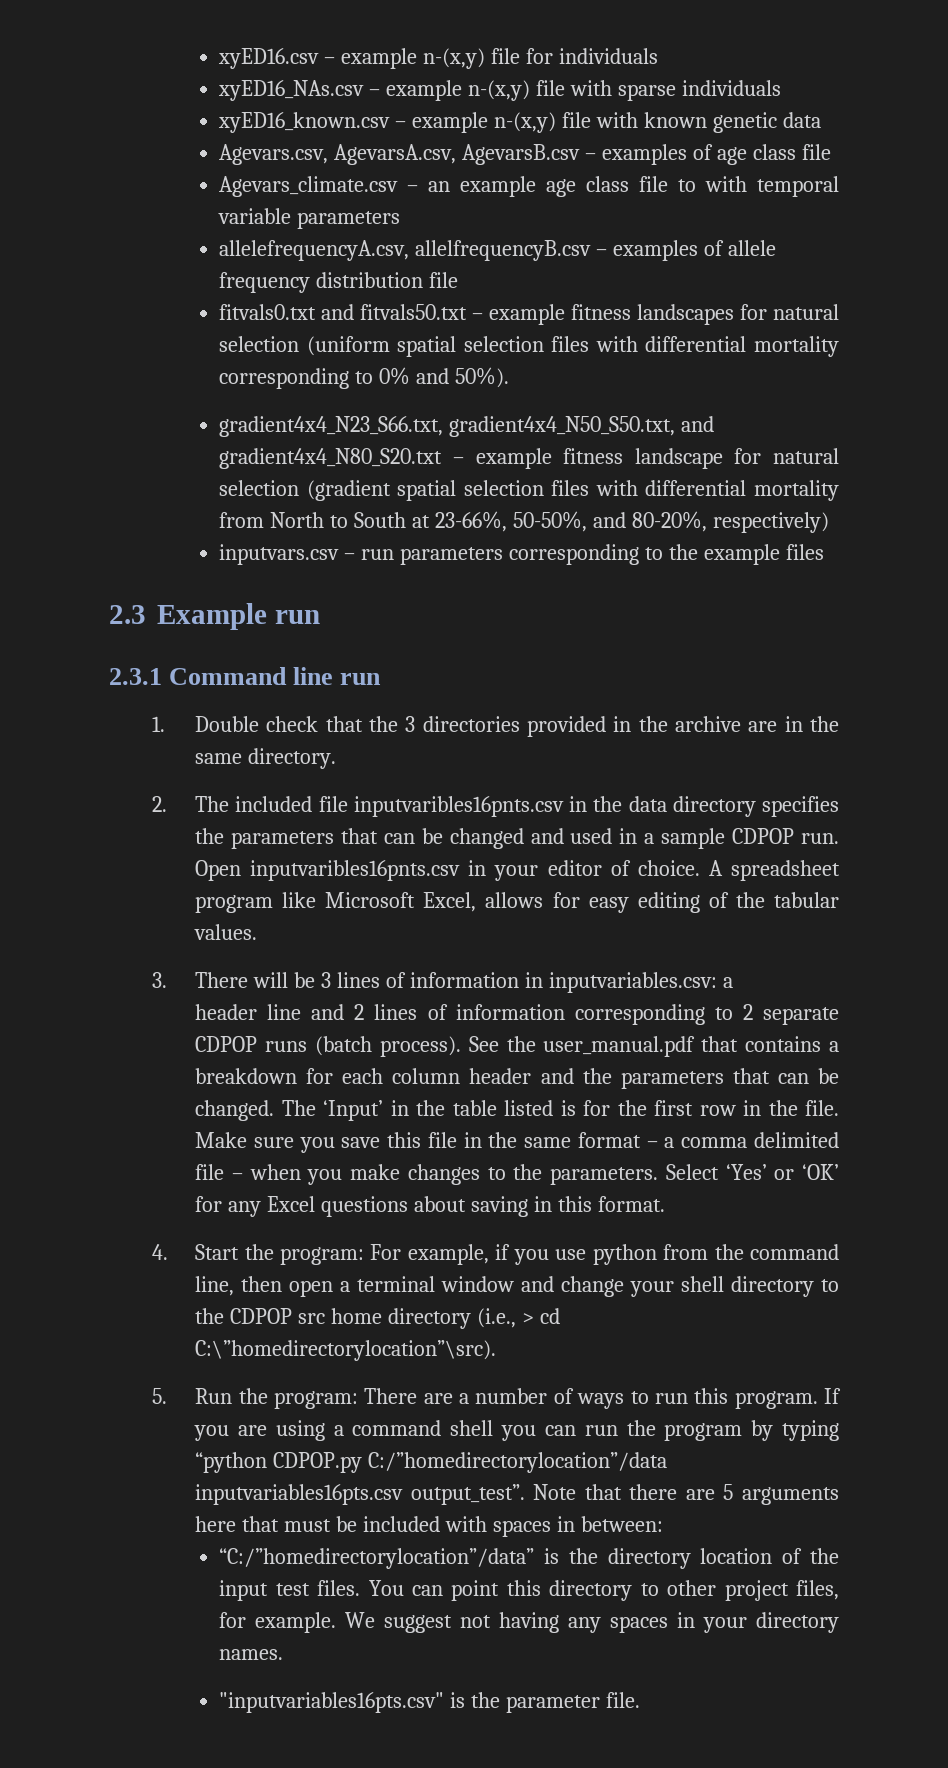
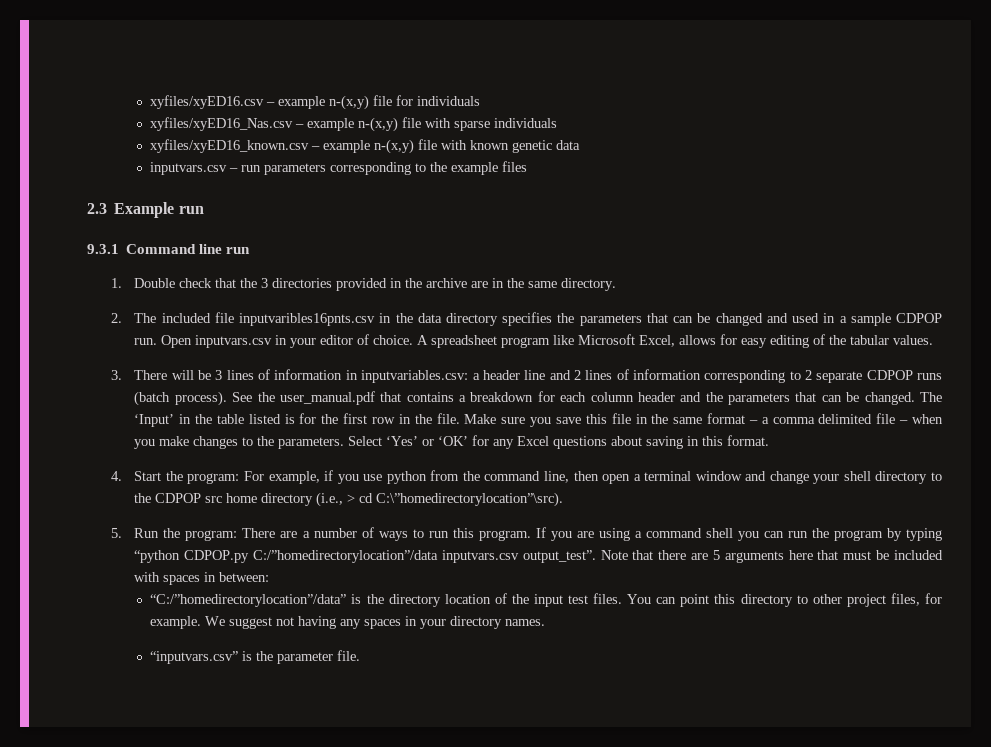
[218,48,320,69] xyED16.csv -> [150,95,265,109] xyfiles/xyED16.csv
[218,80,365,101] xyED16_NAs.csv -> [150,117,294,131] xyfiles/xyED16_Nas.csv
[218,112,391,133] xyED16_known.csv -> [150,139,310,153] xyfiles/xyED16_known.csv
[219,144,831,165] [219,176,840,197] [218,208,401,229] [219,240,777,261] [219,272,459,293] [219,304,839,325] [219,336,839,357] [219,367,510,389] [219,416,715,437] [219,448,839,469] [219,480,839,501] [219,511,829,533] // Agevars.csv, AgevarsA.csv, AgevarsB.csv – examples of age class file // Agevars_climate.csv – an example age class file to with temporal variable parameters // allelefrequencyA.csv, allelfrequencyB.csv – examples of allele frequency distribution file // fitvals0.txt and fitvals50.txt – example fitness landscapes for natural selection (uniform spatial selection files with differential mortality corresponding to 0% and 50%). // gradient4x4_N23_S66.txt, gradient4x4_N50_S50.txt, and gradient4x4_N80_S20.txt – example fitness landscape for natural selection (gradient spatial selection files with differential mortality from North to South at 23-66%, 50-50%, and 80-20%, respectively) -> (581, 145) none
[109,668,162,685] 2.3.1 -> [87,244,119,254] 9.3.1
[250,860,461,881] inputvaribles16pnts.csv -> [195,335,273,348] inputvars.csv
(733, 982) // -> (480, 376) none
[195,1484,404,1505] inputvariables16pts.csv -> [441,550,519,563] inputvars.csv
[219,1692,445,1713] "inputvariables16pts.csv" -> [150,651,239,664] “inputvars.csv”

